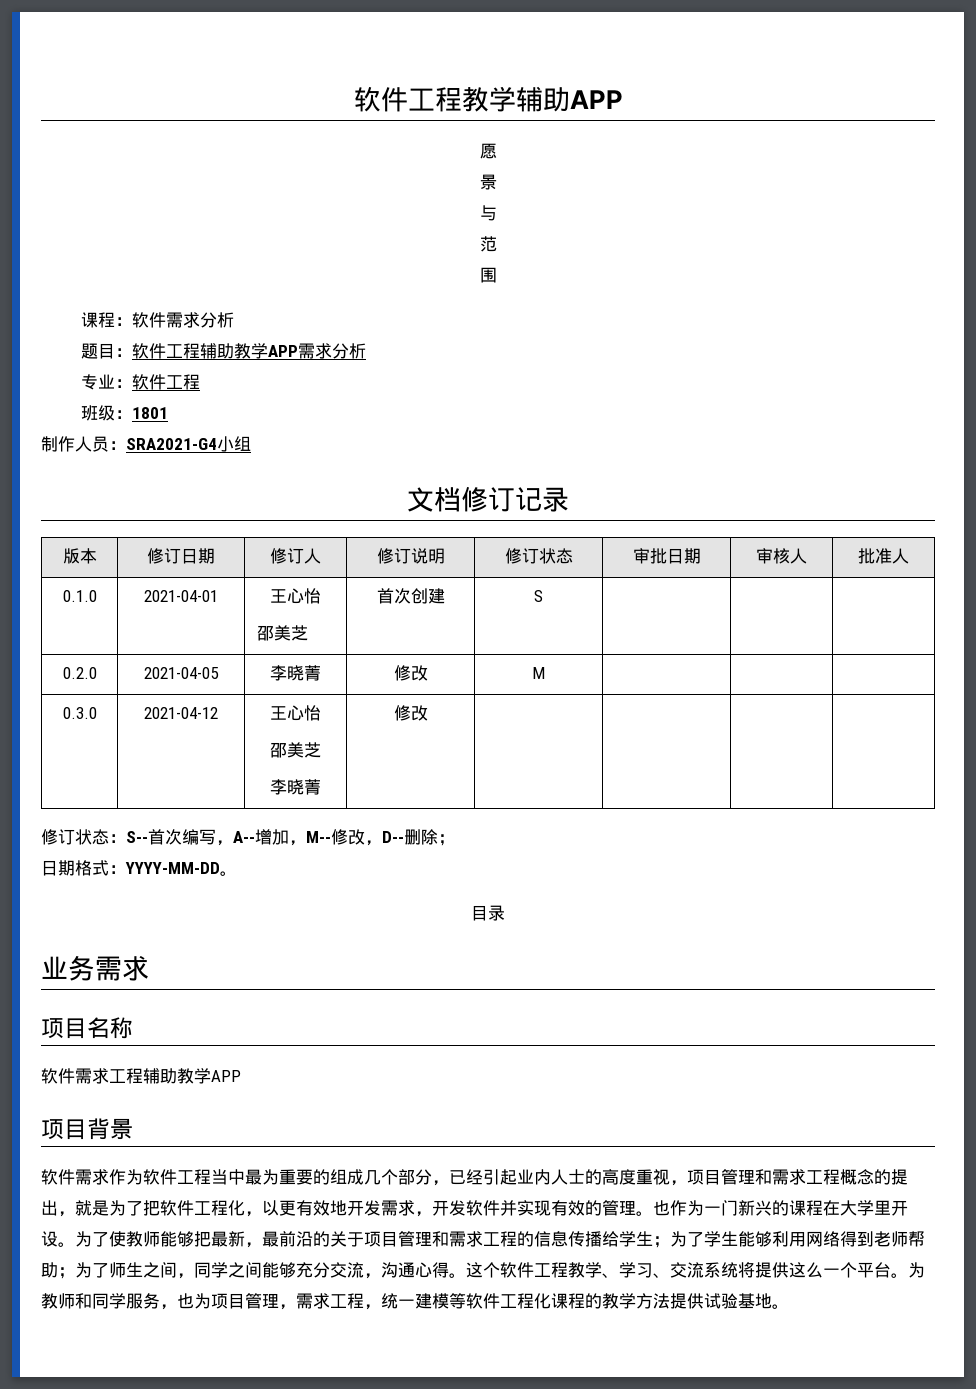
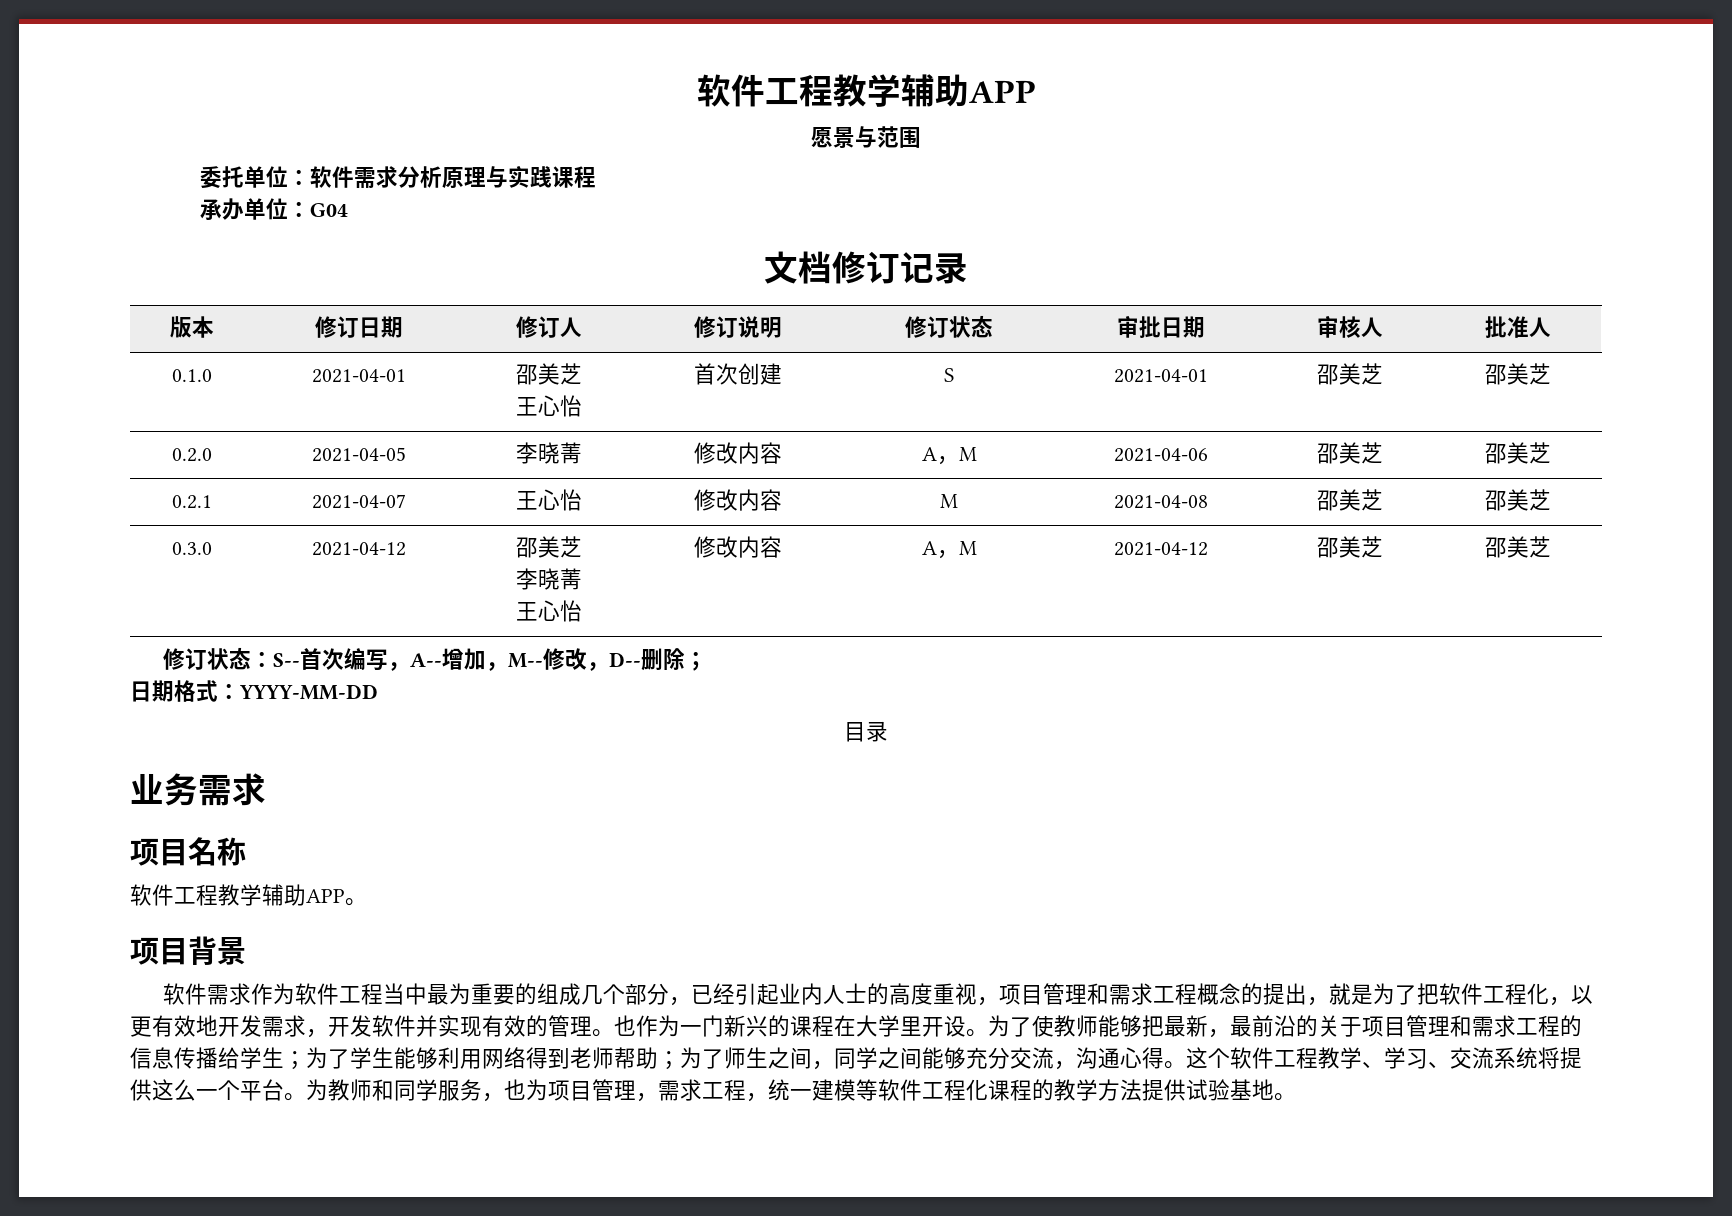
[479,174,497,190] [479,205,497,221] // 景 // 与 // -> [833,126,877,148] 景与
(497, 244) // -> (899, 137) none
[81,312,116,328] 课程 -> [200,166,289,188] 委托单位
[81,343,367,359] [81,374,201,390] [81,405,169,421] [41,436,251,452] // 题目：软件工程辅助教学APP需求分析 // 专业：软件工程 // 班级：1801 // 制作人员：SRA2021-G4小组 -> [442,165,597,188] [200,198,349,220] 原理与实践课程 // 承办单位：G04
[270,588,321,604] [257,625,309,641] 王心怡 // 邵美芝 -> [515,363,582,385] [515,395,582,417] 邵美芝 // 王心怡
(543, 596) | | -> [1113,369,1208,383] [1317,363,1383,385] [1484,363,1551,385] 2021-04-01 | 邵美芝 | 邵美芝
[532,667,545,679] | M | | | -> [738,442,782,464] [921,447,977,465] [1113,448,1208,462] [1317,442,1383,464] [1484,442,1551,464] [172,495,212,509] [312,494,406,509] [515,489,582,511] [694,489,782,511] [940,494,958,508] [1113,495,1208,509] [1317,489,1383,511] [1484,489,1551,511] 内容 | A，M | 2021-04-06 | 邵美芝 | 邵美芝 // 0.2.1 | 2021-04-07 | 王心怡 | 修改内容 | M | 2021-04-08 | 邵美芝 | 邵美芝
[270,705,321,721] 王心怡 // -> (406, 549) none
[393,705,428,721] | 修改 | | | | -> [515,600,582,622] [694,536,782,558] [921,541,977,559] [1113,542,1208,556] [1317,536,1383,558] [1484,536,1551,558] // 王心怡 | 修改内容 | A，M | 2021-04-12 | 邵美芝 | 邵美芝
[220,871,237,876] 。 -> (378, 692) none
[75,1068,241,1084] 需求工程辅助教学APP -> [174,884,367,906] 工程教学辅助APP。

